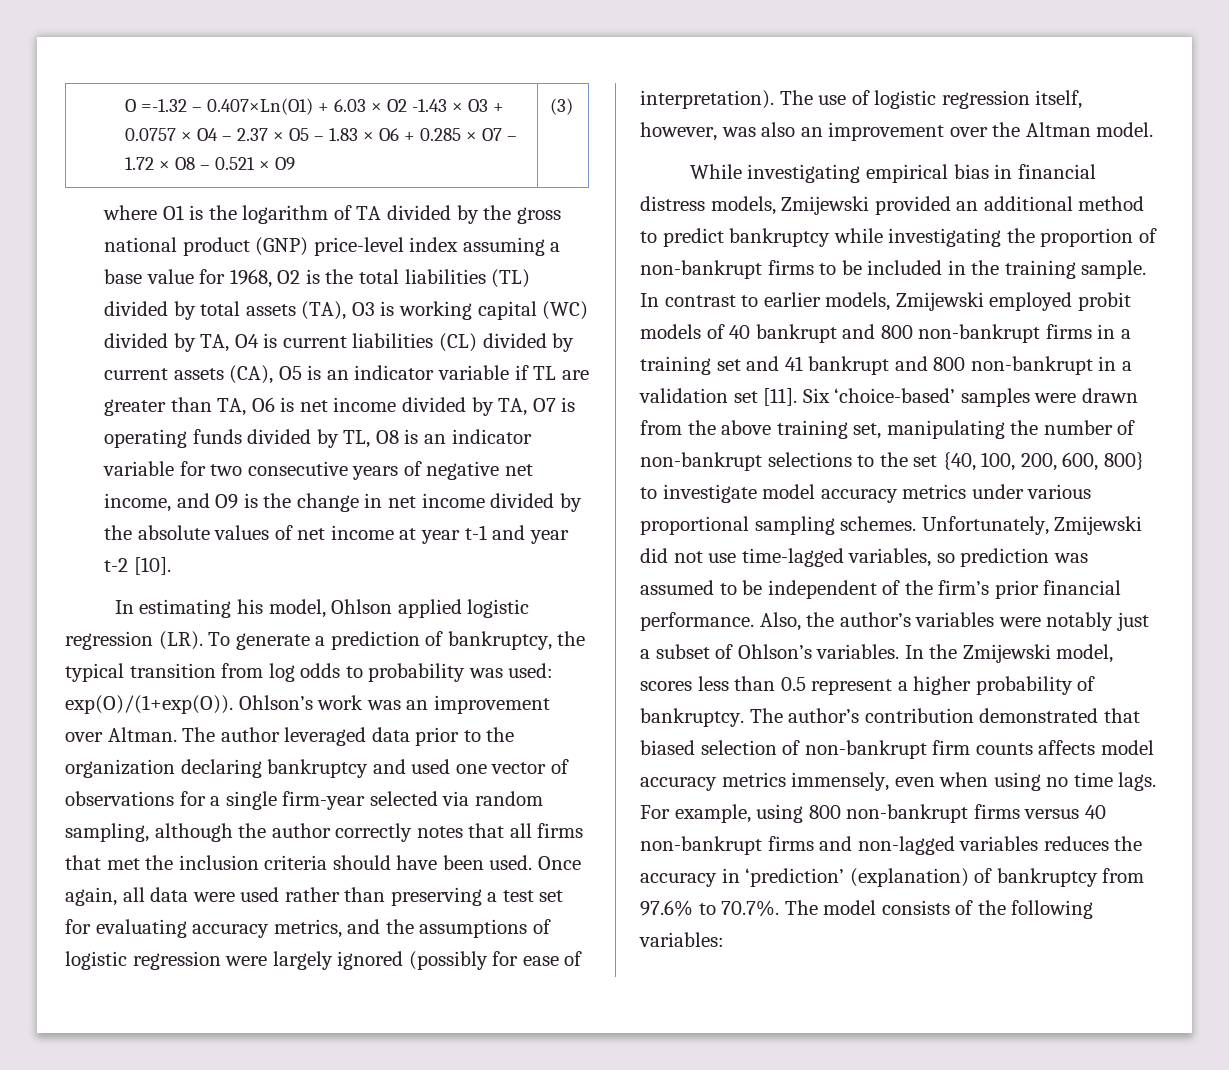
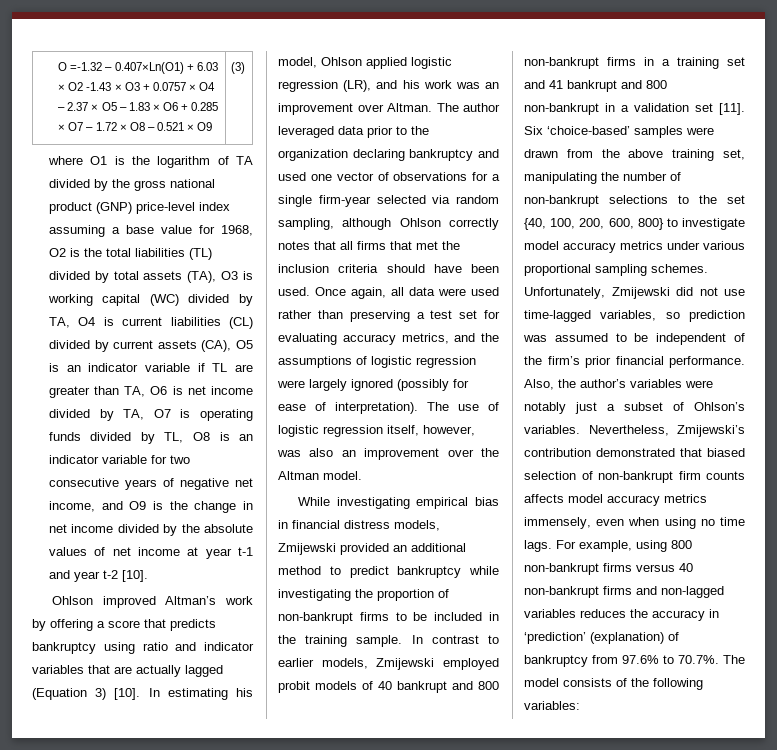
(171, 566) none -> [52,596,253,608] [32,619,216,631] [32,642,254,654] [32,665,223,677] [32,688,141,700] Ohlson improved Altman’s work by offering a score that predicts bankruptcy using ratio and indicator variables that are actually lagged (Equation 3) [10].
[158,631,586,650] [65,663,554,682] [65,695,313,714] (LR). To generate a prediction of bankruptcy, the typical transition from log odds to probability was used: exp(O)/(1+exp(O)). Ohlson’s -> [343,80,420,92] (LR), and his
[238,823,331,838] the author -> [399,218,441,227] Ohlson
[904,644,1114,663] [640,676,1096,695] [640,708,860,727] In the Zmijewski model, scores less than 0.5 represent a higher probability of bankruptcy. The author’s -> [588,425,745,437] Nevertheless, Zmijewski’s

